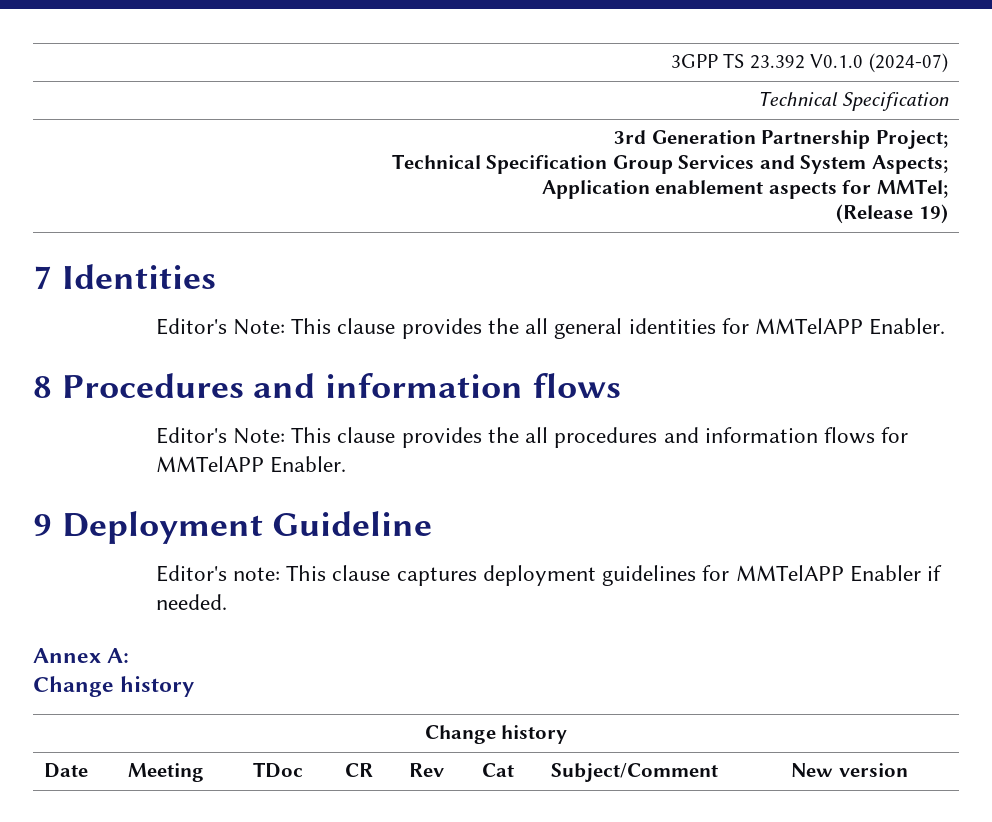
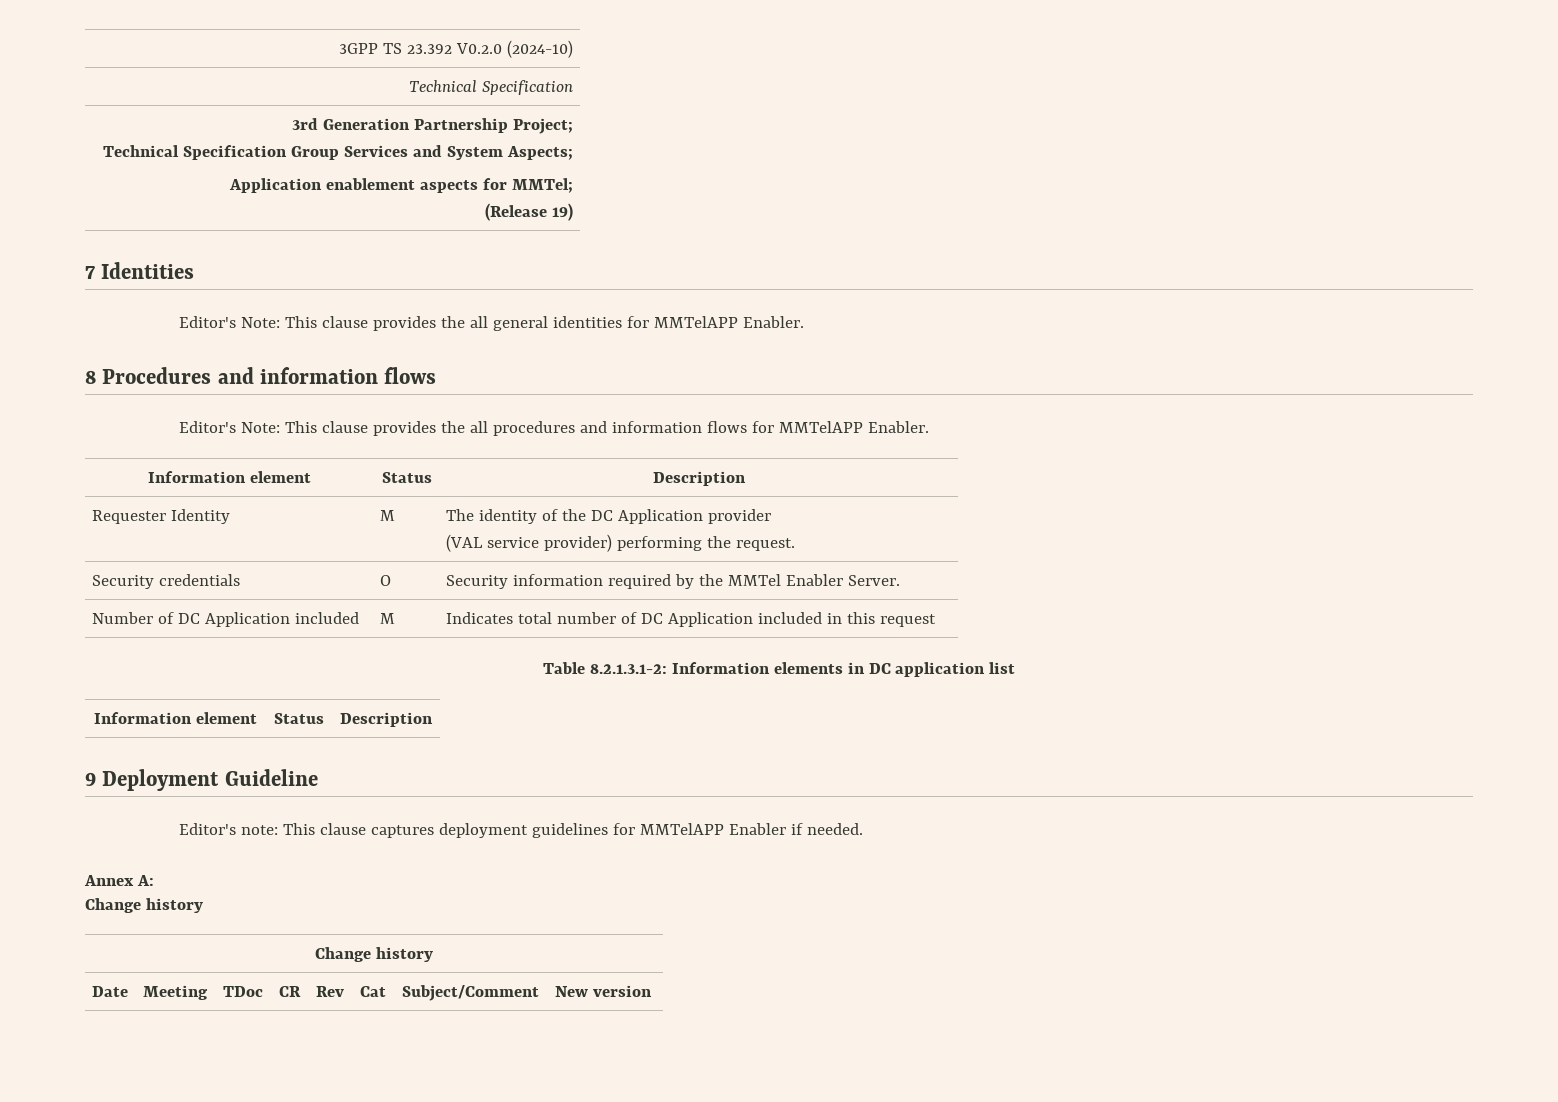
[810,53,949,73] V0.1.0 (2024-07) -> [455,40,573,58] V0.2.0 (2024-10)
(347, 464) none -> [148,471,311,483] [381,472,432,483] [652,471,746,486] [92,509,231,524] [380,510,396,521] [446,509,772,524] [446,534,796,552] [92,574,241,589] [380,575,392,586] [446,574,901,589] [92,612,360,627] [380,613,396,624] [446,612,937,627] [542,662,1016,677] [94,712,257,724] [273,713,324,724] [339,712,433,727] // Information element | Status | Description // Requester Identity | M | The identity of the DC Application provider // (VAL service provider) performing the request. // Security credentials | O | Security information required by the MMTel Enabler Server. // Number of DC Application included | M | Indicates total number of DC Application included in this request // Table 8.2.1.3.1-2: Information elements in DC application list // Information element | Status | Description

